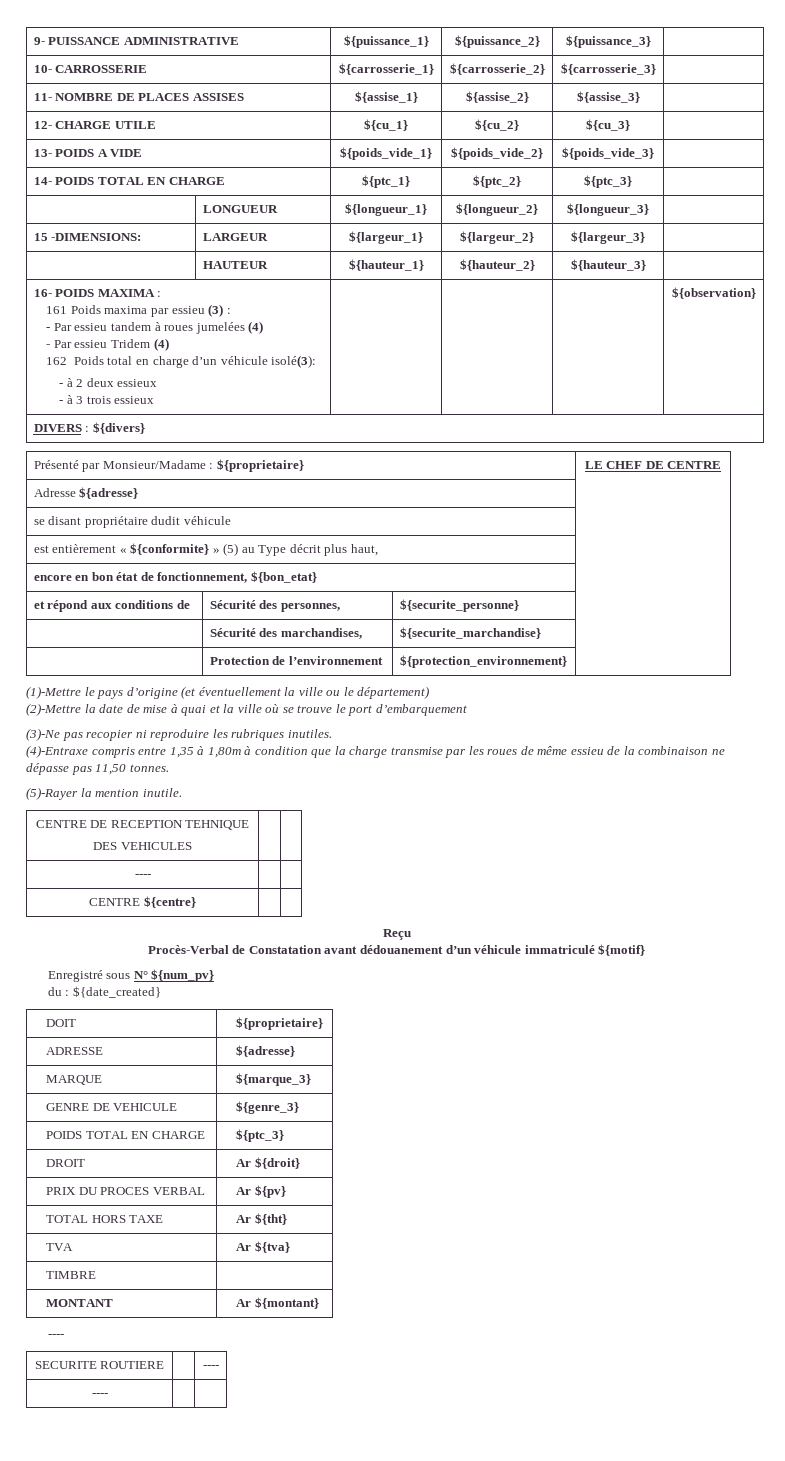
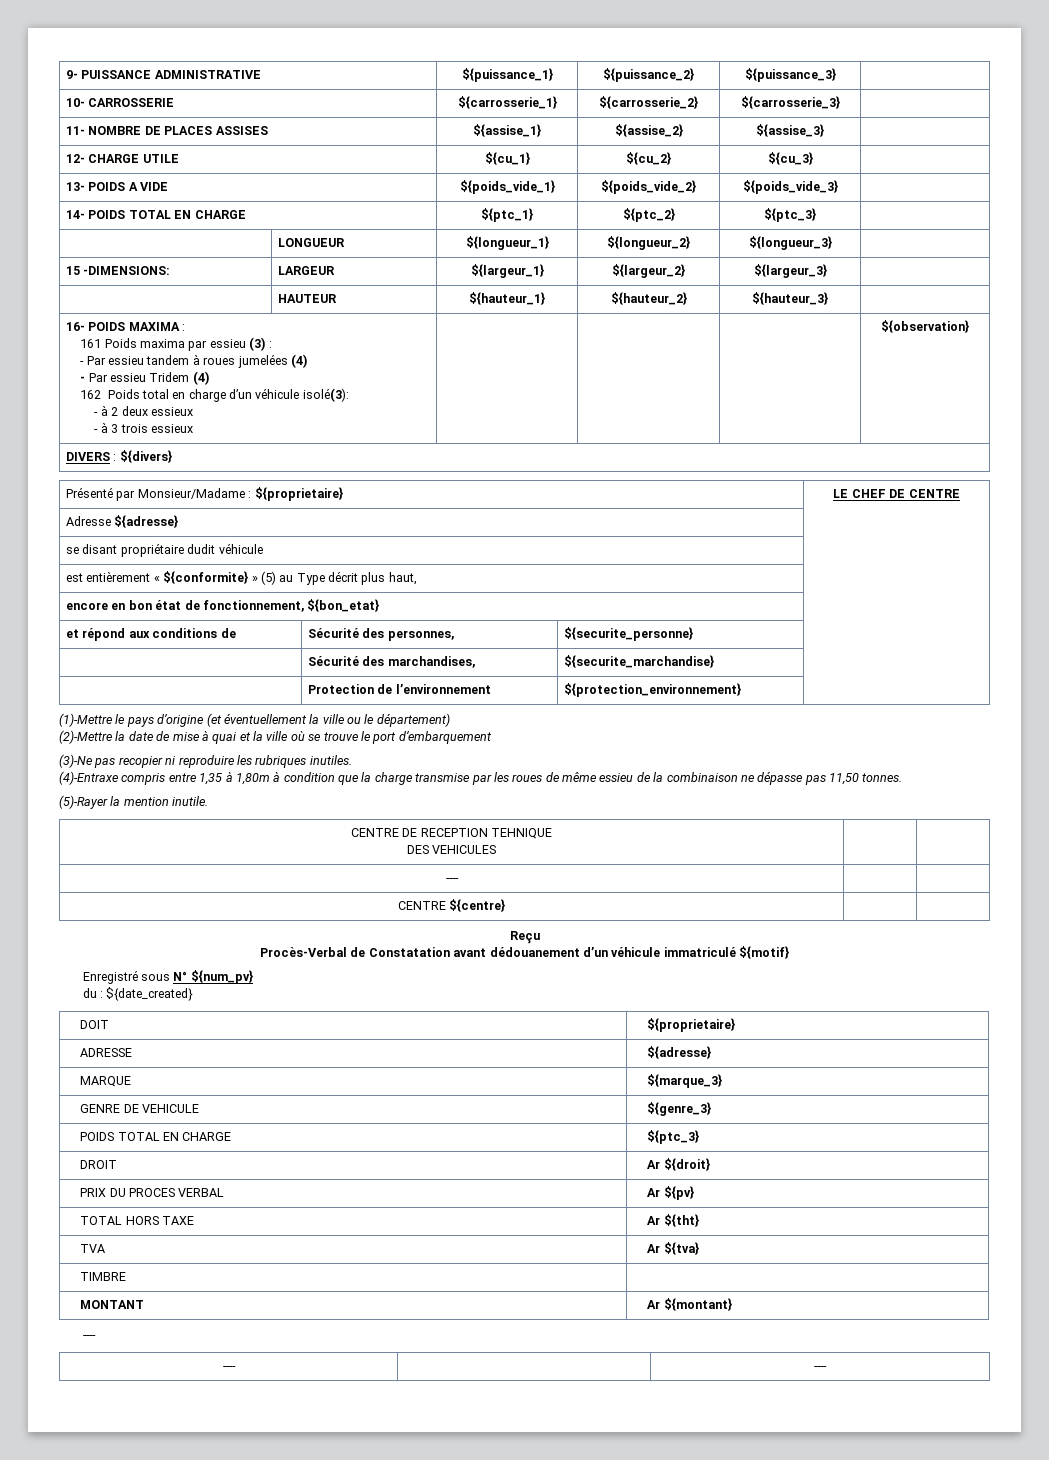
[34,1361,165,1369] [202,1365,219,1369] [91,1393,108,1397] SECURITE ROUTIERE | | ---- // ---- | | -> [222,1366,236,1370] [814,1366,827,1370] ---- | | ----

